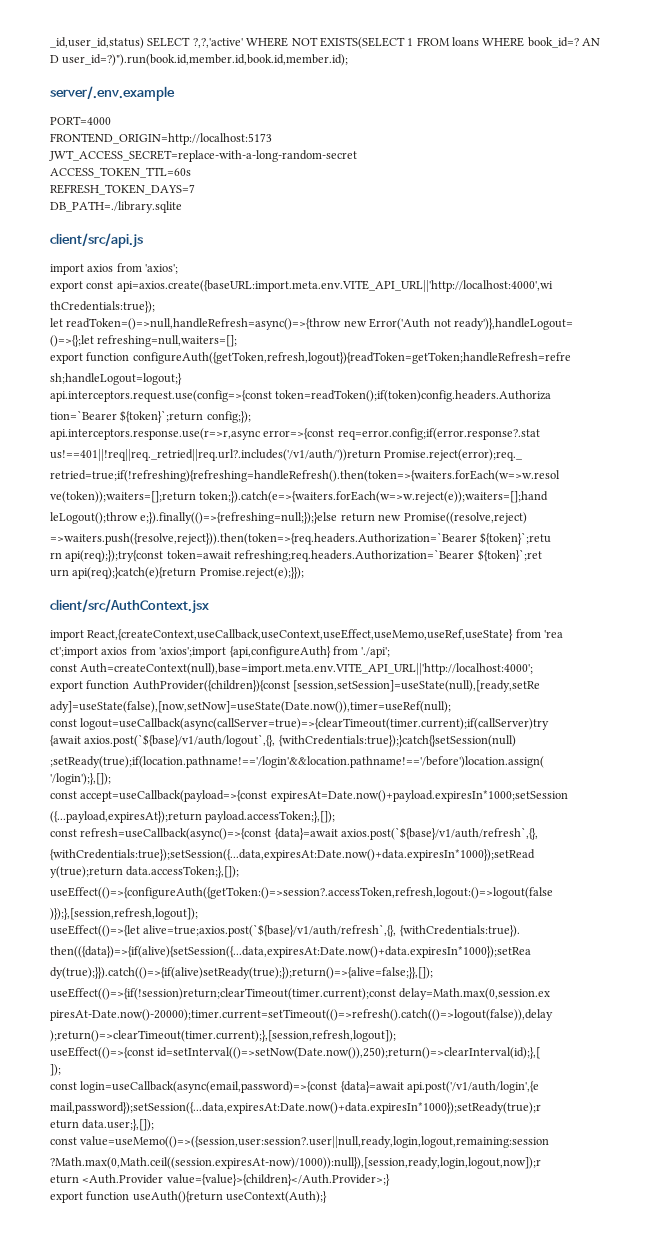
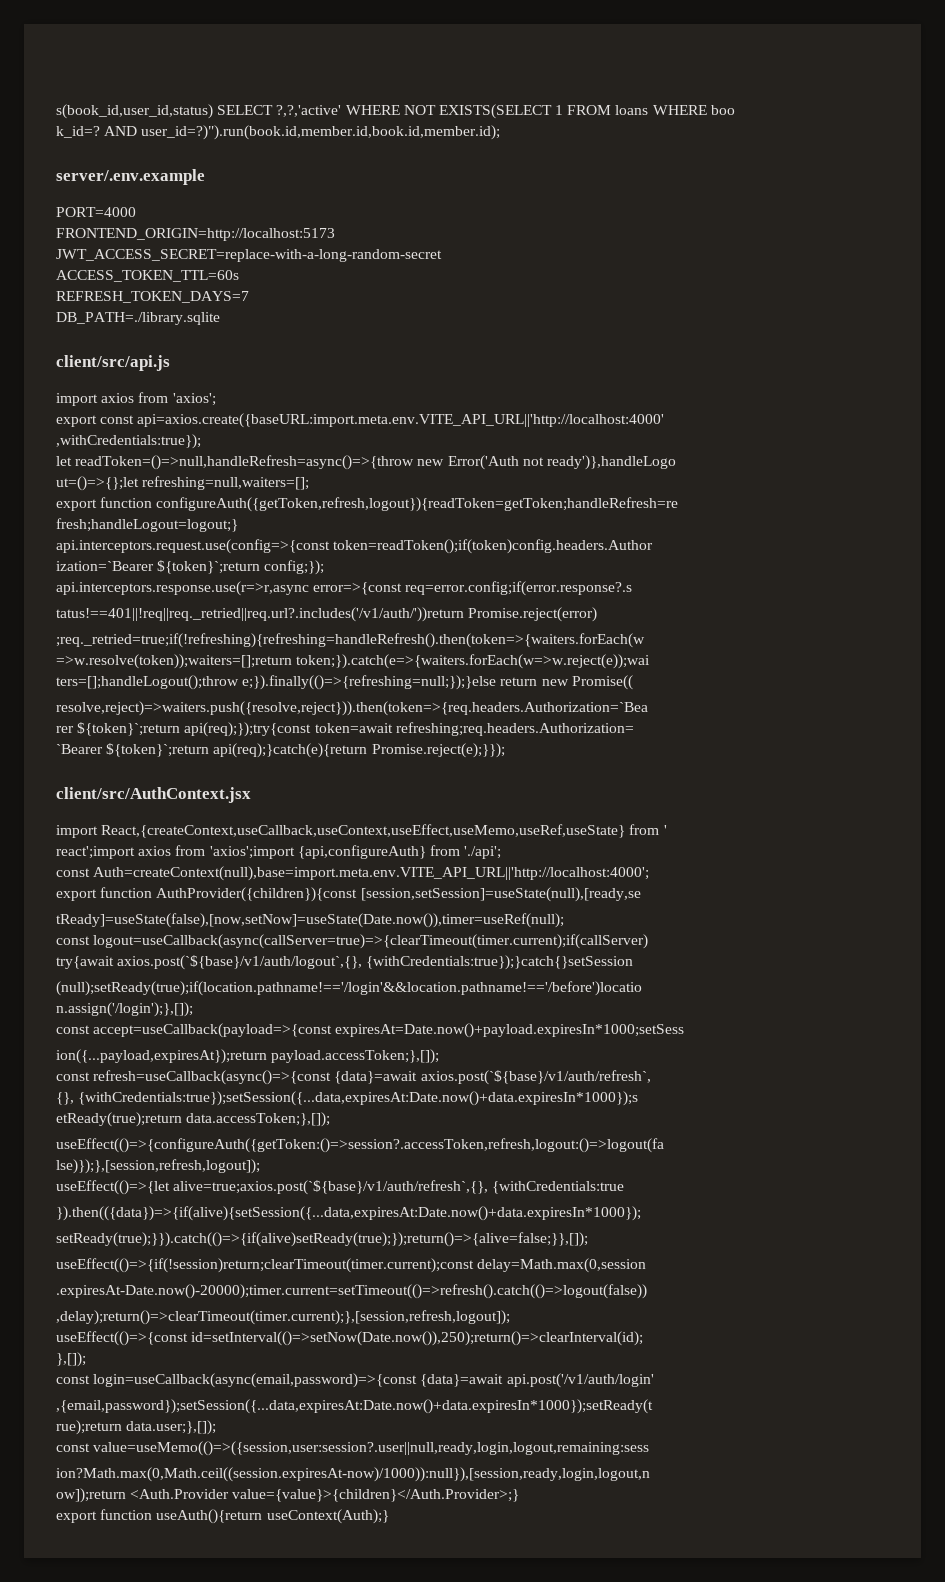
[50,37,144,49] _id,user_id,status) -> [56,104,213,119] s(book_id,user_id,status)
[527,37,601,48] [50,55,59,63] book_id=? AN // D -> [710,105,735,115] [56,126,138,138] boo // k_id=? AND
[116,280,553,292] [50,301,155,313] api=axios.create({baseURL:import.meta.env.VITE_API_URL||'http://localhost:4000',wi // thCredentials:true}); -> [137,413,665,428] [56,434,201,449] api=axios.create({baseURL:import.meta.env.VITE_API_URL||'http://localhost:4000' // ,withCredentials:true});
[453,318,573,330] [50,335,94,347] ready')},handleLogout= // ()=>{};let -> [546,455,676,470] [56,476,139,491] ready')},handleLogo // ut=()=>{};let
[132,352,571,364] [50,373,182,385] configureAuth({getToken,refresh,logout}){readToken=getToken;handleRefresh=refre // sh;handleLogout=logout;} -> [156,497,679,512] [56,518,238,532] configureAuth({getToken,refresh,logout}){readToken=getToken;handleRefresh=re // fresh;handleLogout=logout;}
[275,390,552,402] [50,410,117,420] token=readToken();if(token)config.headers.Authoriza // tion=`Bearer -> [333,539,654,554] [56,561,154,571] token=readToken();if(token)config.headers.Author // ization=`Bearer
[337,428,540,440] [50,449,524,461] [50,470,560,482] [50,491,549,503] [50,512,527,524] [50,532,552,545] [50,549,542,562] [50,569,69,577] req=error.config;if(error.response?.stat // us!==401||!req||req._retried||req.url?.includes('/v1/auth/'))return Promise.reject(error);req._ // retried=true;if(!refreshing){refreshing=handleRefresh().then(token=>{waiters.forEach(w=>w.resol // ve(token));waiters=[];return token;}).catch(e=>{waiters.forEach(w=>w.reject(e));waiters=[];hand // leLogout();throw e;}).finally(()=>{refreshing=null;});}else return new Promise((resolve,reject) // =>waiters.push({resolve,reject})).then(token=>{req.headers.Authorization=`Bearer ${token}`;retu // rn api(req);});try{const token=await refreshing;req.headers.Authorization=`Bearer ${token}`;ret // urn -> [405,581,633,596] [56,607,598,622] [56,633,645,648] [56,654,651,669] [56,675,633,690] [56,701,648,716] [56,722,634,737] [56,743,210,757] req=error.config;if(error.response?.s // tatus!==401||!req||req._retried||req.url?.includes('/v1/auth/'))return Promise.reject(error) // ;req._retried=true;if(!refreshing){refreshing=handleRefresh().then(token=>{waiters.forEach(w // =>w.resolve(token));waiters=[];return token;}).catch(e=>{waiters.forEach(w=>w.reject(e));wai // ters=[];handleLogout();throw e;}).finally(()=>{refreshing=null;});}else return new Promise(( // resolve,reject)=>waiters.push({resolve,reject})).then(token=>{req.headers.Authorization=`Bea // rer ${token}`;return api(req);});try{const token=await refreshing;req.headers.Authorization= // `Bearer ${token}`;return
[544,630,564,638] [50,647,98,658] 'rea // ct';import -> [663,825,667,835] [56,846,135,859] ' // react';import
[293,680,541,692] [50,701,451,713] [50,718,550,730] [50,734,516,747] [50,756,544,768] [50,773,111,785] [session,setSession]=useState(null),[ready,setRe // ady]=useState(false),[now,setNow]=useState(Date.now()),timer=useRef(null); // const logout=useCallback(async(callServer=true)=>{clearTimeout(timer.current);if(callServer)try // {await axios.post(`${base}/v1/auth/logout`,{}, {withCredentials:true});}catch{}setSession(null) // ;setReady(true);if(location.pathname!=='/login'&&location.pathname!=='/before')location.assign( // '/login');},[]); -> [360,887,641,902] [56,913,564,928] [56,934,649,949] [56,955,634,970] [56,981,642,996] [56,1002,193,1017] [session,setSession]=useState(null),[ready,se // tReady]=useState(false),[now,setNow]=useState(Date.now()),timer=useRef(null); // const logout=useCallback(async(callServer=true)=>{clearTimeout(timer.current);if(callServer) // try{await axios.post(`${base}/v1/auth/logout`,{}, {withCredentials:true});}catch{}setSession // (null);setReady(true);if(location.pathname!=='/login'&&location.pathname!=='/before')locatio // n.assign('/login');},[]);
[270,790,568,802] [50,811,202,823] expiresAt=Date.now()+payload.expiresIn*1000;setSession // ({...payload,expiresAt});return -> [335,1023,685,1038] [56,1049,267,1064] expiresAt=Date.now()+payload.expiresIn*1000;setSess // ion({...payload,expiresAt});return
[341,827,539,840] [50,849,535,861] [50,866,123,878] axios.post(`${base}/v1/auth/refresh`,{}, // {withCredentials:true});setSession({...data,expiresAt:Date.now()+data.expiresIn*1000});setRead // y(true);return -> [420,1070,651,1085] [56,1091,639,1106] [56,1112,182,1127] axios.post(`${base}/v1/auth/refresh`, // {}, {withCredentials:true});setSession({...data,expiresAt:Date.now()+data.expiresIn*1000});s // etReady(true);return
[50,887,553,899] [50,908,198,920] useEffect(()=>{configureAuth({getToken:()=>session?.accessToken,refresh,logout:()=>logout(false // )});},[session,refresh,logout]); -> [56,1138,664,1153] [56,1159,260,1174] useEffect(()=>{configureAuth({getToken:()=>session?.accessToken,refresh,logout:()=>logout(fa // lse)});},[session,refresh,logout]);
[399,925,520,937] [50,946,531,958] [50,967,433,979] [50,988,551,1000] [50,1009,553,1021] [50,1030,396,1042] {withCredentials:true}). // then(({data})=>{if(alive){setSession({...data,expiresAt:Date.now()+data.expiresIn*1000});setRea // dy(true);}}).catch(()=>{if(alive)setReady(true);});return()=>{alive=false;}},[]); // useEffect(()=>{if(!session)return;clearTimeout(timer.current);const delay=Math.max(0,session.ex // piresAt-Date.now()-20000);timer.current=setTimeout(()=>refresh().catch(()=>logout(false)),delay // );return()=>clearTimeout(timer.current);},[session,refresh,logout]); -> [492,1181,625,1194] [56,1206,641,1221] [56,1232,588,1247] [56,1258,647,1273] [56,1284,647,1299] [56,1310,510,1325] {withCredentials:true // }).then(({data})=>{if(alive){setSession({...data,expiresAt:Date.now()+data.expiresIn*1000}); // setReady(true);}}).catch(()=>{if(alive)setReady(true);});return()=>{alive=false;}},[]); // useEffect(()=>{if(!session)return;clearTimeout(timer.current);const delay=Math.max(0,session // .expiresAt-Date.now()-20000);timer.current=setTimeout(()=>refresh().catch(()=>logout(false)) // ,delay);return()=>clearTimeout(timer.current);},[session,refresh,logout]);
[157,1047,542,1059] [50,1064,61,1076] id=setInterval(()=>setNow(Date.now()),250);return()=>clearInterval(id);},[ // ]); -> [191,1331,644,1346] [56,1352,86,1367] id=setInterval(()=>setNow(Date.now()),250);return()=>clearInterval(id); // },[]);
[407,1081,540,1093] [50,1102,541,1114] [50,1120,79,1129] api.post('/v1/auth/login',{e // mail,password});setSession({...data,expiresAt:Date.now()+data.expiresIn*1000});setReady(true);r // eturn -> [506,1373,654,1388] [56,1399,653,1414] [56,1420,122,1435] api.post('/v1/auth/login' // ,{email,password});setSession({...data,expiresAt:Date.now()+data.expiresIn*1000});setReady(t // rue);return
[80,1136,550,1148] [50,1157,541,1169] [50,1175,79,1184] value=useMemo(()=>({session,user:session?.user||null,ready,login,logout,remaining:session // ?Math.max(0,Math.ceil((session.expiresAt-now)/1000)):null}),[session,ready,login,logout,now]);r // eturn -> [93,1441,650,1456] [56,1467,650,1482] [56,1488,126,1503] value=useMemo(()=>({session,user:session?.user||null,ready,login,logout,remaining:sess // ion?Math.max(0,Math.ceil((session.expiresAt-now)/1000)):null}),[session,ready,login,logout,n // ow]);return

